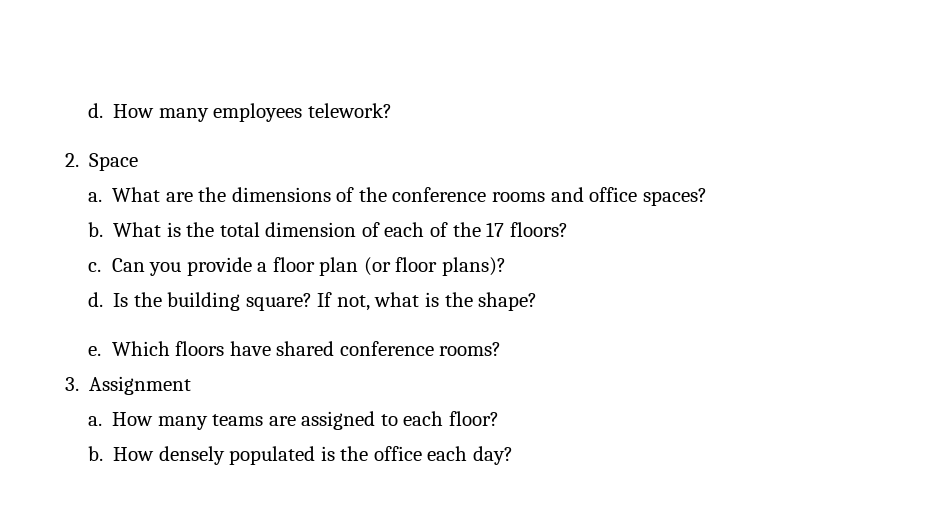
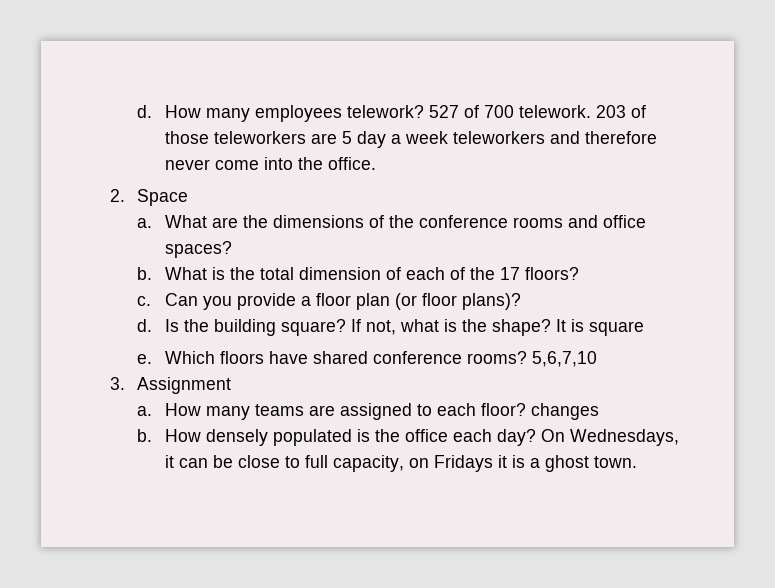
(392, 110) none -> [428,105,646,118] [164,131,657,148] [164,157,376,170] 527 of 700 telework. 203 of those teleworkers are 5 day a week teleworkers and therefore never come into the office.
(538, 301) none -> [555,319,644,336] It is square
(502, 349) none -> [531,351,597,367] 5,6,7,10
(500, 418) none -> [530,403,599,420] changes
(514, 455) none -> [540,429,679,446] [164,455,637,472] On Wednesdays, it can be close to full capacity, on Fridays it is a ghost town.

